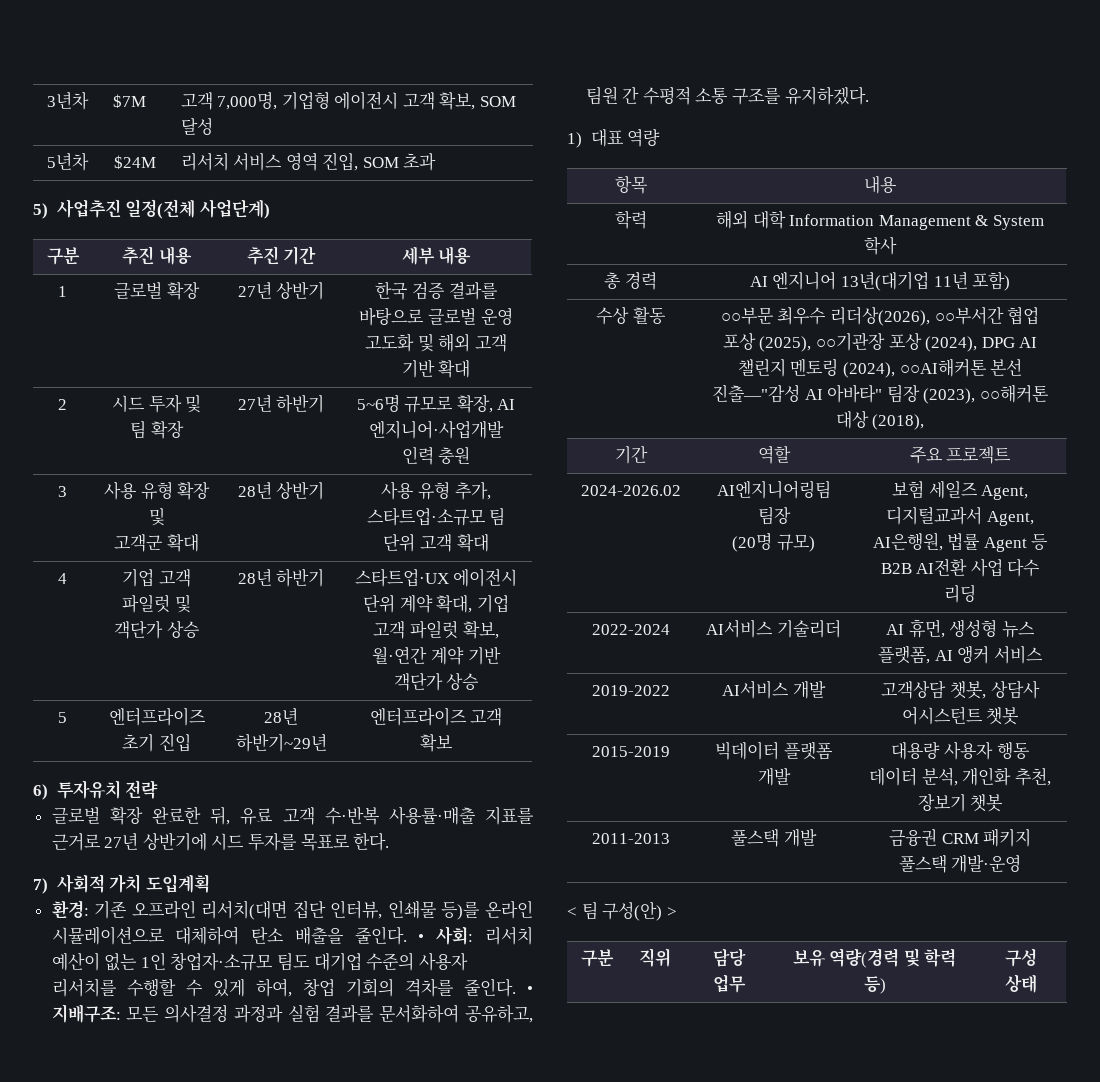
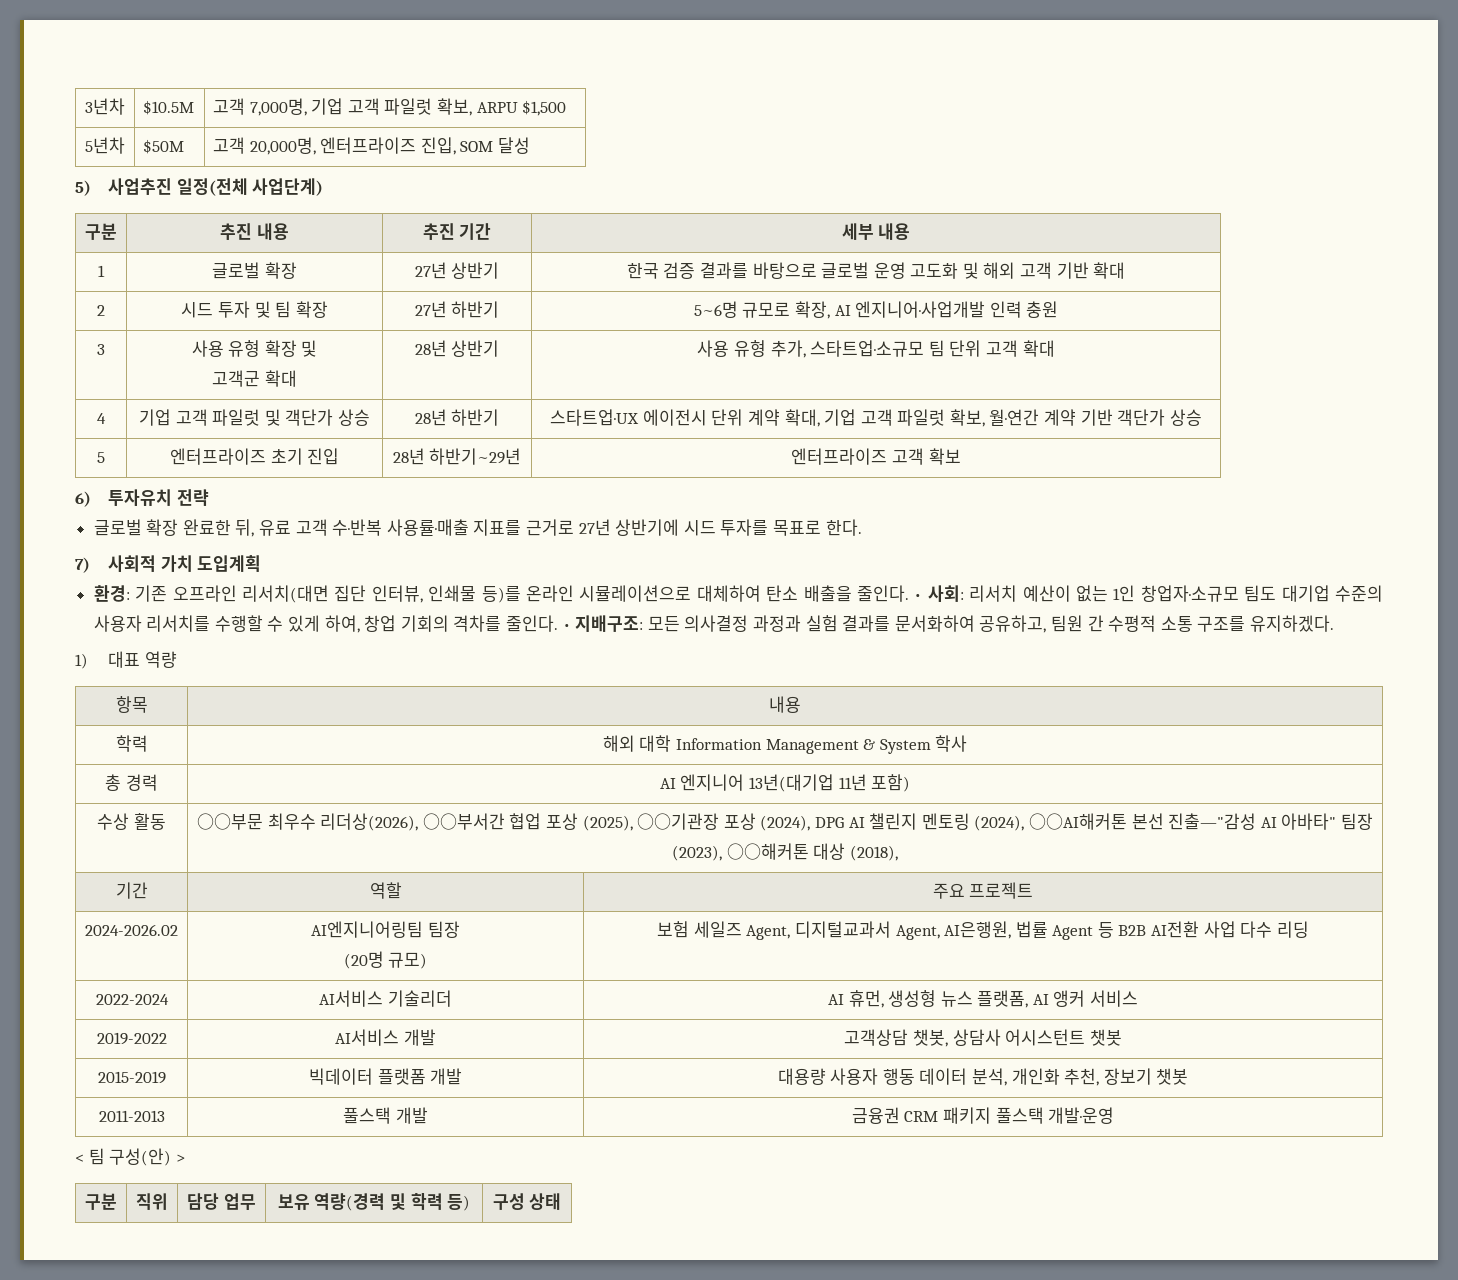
[112,94,146,108] $7M -> [143,100,195,115] $10.5M
[281,91,517,110] [180,118,213,135] [46,152,89,171] [113,155,156,169] [180,152,318,171] 기업형 에이전시 고객 확보, SOM 달성 // 5년차 | $24M | 리서치 서비스 영역 -> [311,98,567,116] [85,137,125,154] [143,139,185,154] [213,137,417,155] 기업 고객 파일럿 확보, ARPU $1,500 // 5년차 | $50M | 고객 20,000명, 엔터프라이즈
[403,153,437,171] 초과 -> [497,137,530,154] 달성

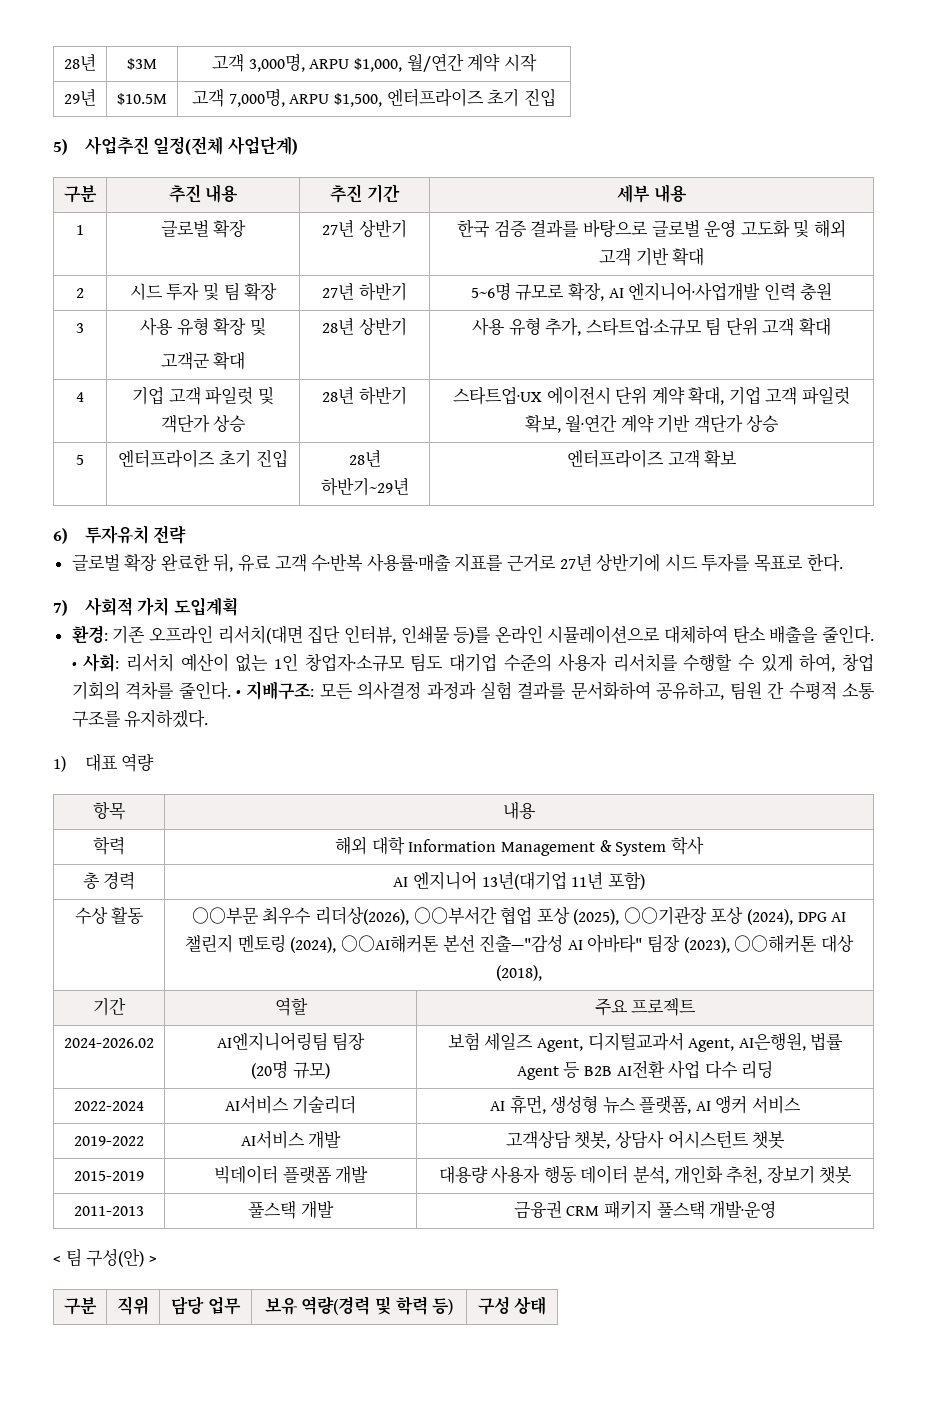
[85,98,125,115] [143,100,195,115] [213,98,567,116] [85,137,125,154] [143,139,185,154] [213,137,530,155] 3년차 | $10.5M | 고객 7,000명, 기업 고객 파일럿 확보, ARPU $1,500 // 5년차 | $50M | 고객 20,000명, 엔터프라이즈 진입, SOM 달성 -> [64,54,96,71] [127,58,157,70] [212,53,537,72] [64,89,96,106] [117,93,167,105] [192,88,556,107] 28년 | $3M | 고객 3,000명, ARPU $1,000, 월/연간 계약 시작 // 29년 | $10.5M | 고객 7,000명, ARPU $1,500, 엔터프라이즈 초기 진입

